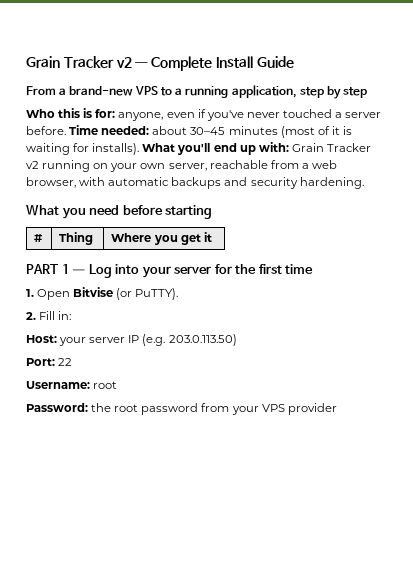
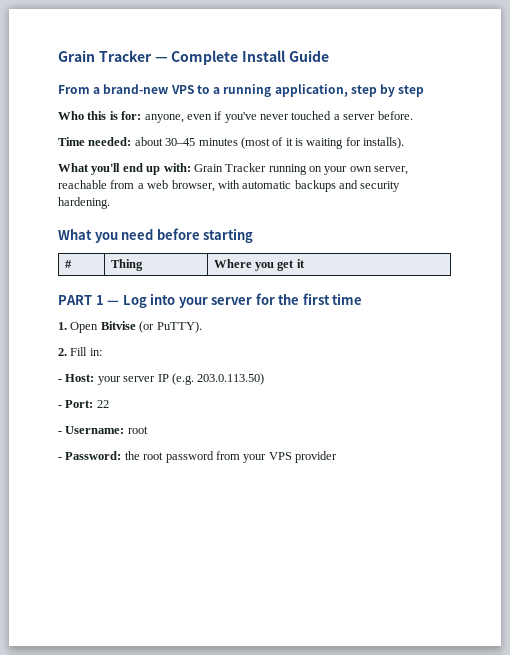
[26,56,132,68] Grain Tracker v2 -> [58,50,152,62] Grain Tracker
(66, 130) none -> (413, 115) //
(140, 149) none -> (405, 143) //
[26,161,39,169] v2 -> (267, 167) none
(72, 315) none -> [58,379,62,382] -
(237, 340) none -> [58,405,62,408] -
(73, 362) none -> [58,431,62,434] -
(118, 385) none -> [58,457,62,460] -

